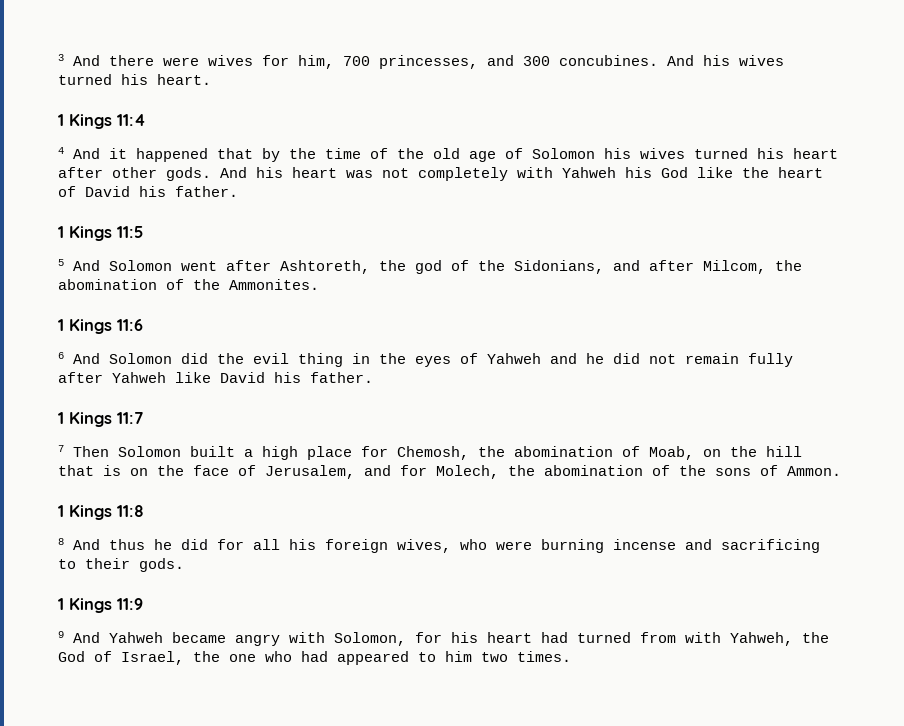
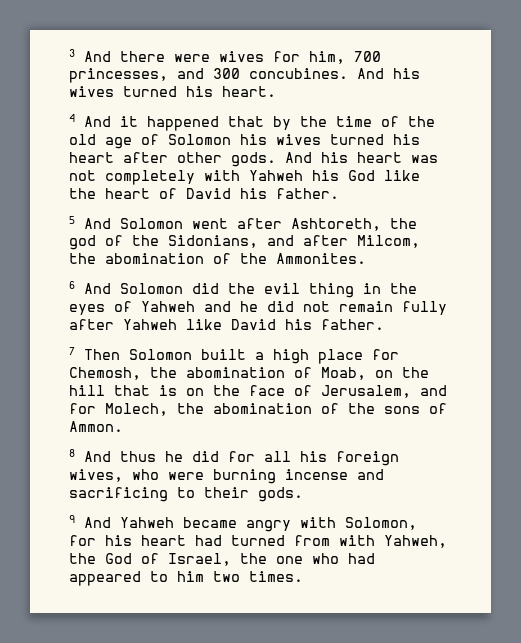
[58,114,146,129] // 1 Kings 11:4 -> (276, 91) none
[58,226,144,241] // 1 Kings 11:5 -> (339, 193) none
[58,319,143,334] // 1 Kings 11:6 -> (366, 258) none
[58,412,143,427] // 1 Kings 11:7 -> (384, 324) none
[58,505,144,520] // 1 Kings 11:8 -> (123, 426) none
[58,598,143,613] // 1 Kings 11:9 -> (303, 494) none

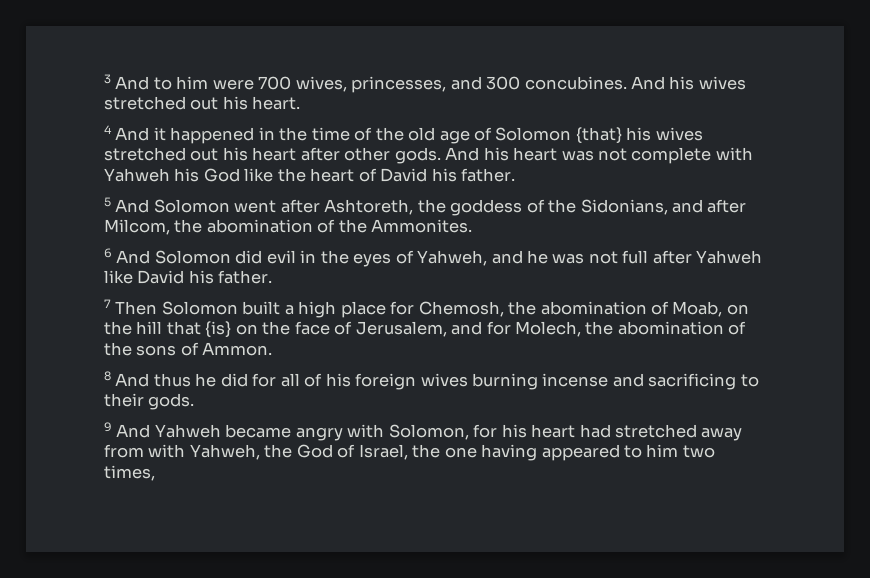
[120,51,381,64] there were wives for him, 700 -> [153,76,347,92] to him were 700 wives,
[123,86,177,97] turned -> [104,96,219,110] stretched out
[228,116,291,130] that by -> [258,127,275,140] in
[240,134,384,145] his wives turned -> [575,127,703,144] [104,147,219,161] {that} his wives stretched out
[105,170,195,185] completely -> [631,147,712,164] complete
[69,235,96,250] god -> [450,199,523,216] goddess
[228,283,354,298] the evil thing -> [266,250,296,264] evil
[141,301,195,312] Yahweh -> [417,250,488,266] Yahweh,
[267,301,447,315] did not remain fully -> [552,250,649,264] was not full
[159,385,177,396] is -> [205,321,232,338] {is}
(291, 456) none -> [304,373,323,387] of
[69,469,204,482] wives, who were -> [420,373,468,387] wives
[231,535,285,546] turned -> [615,424,743,441] stretched away
[312,553,375,564] who had -> [481,444,538,461] having
[249,571,303,582] times. -> [104,465,155,481] times,

